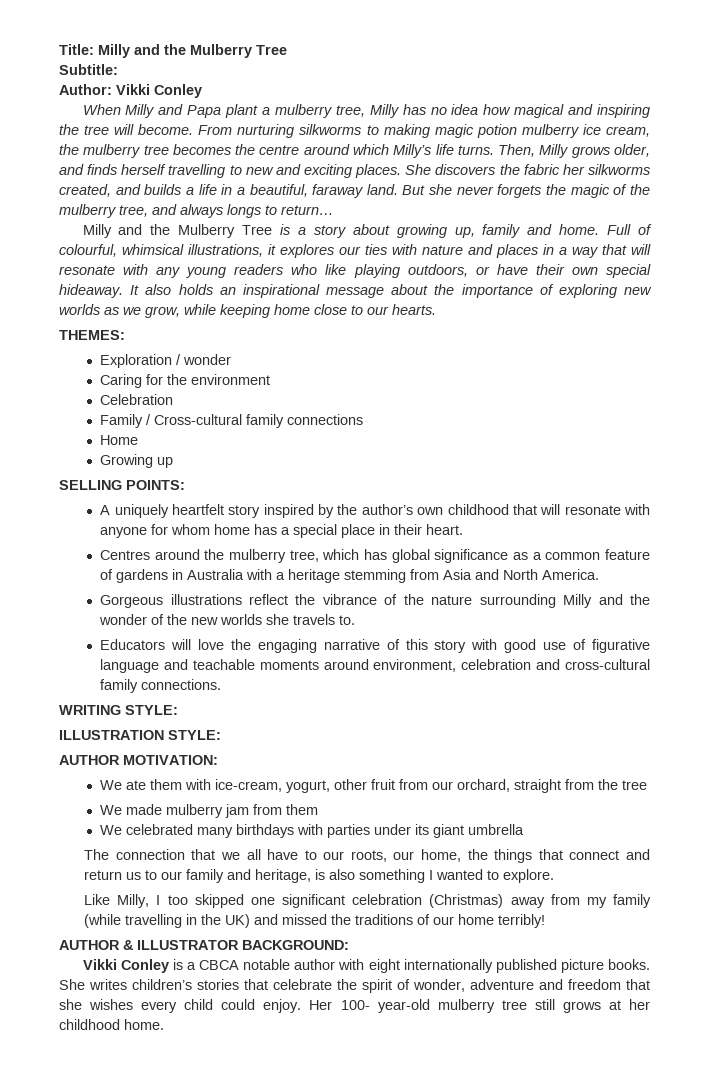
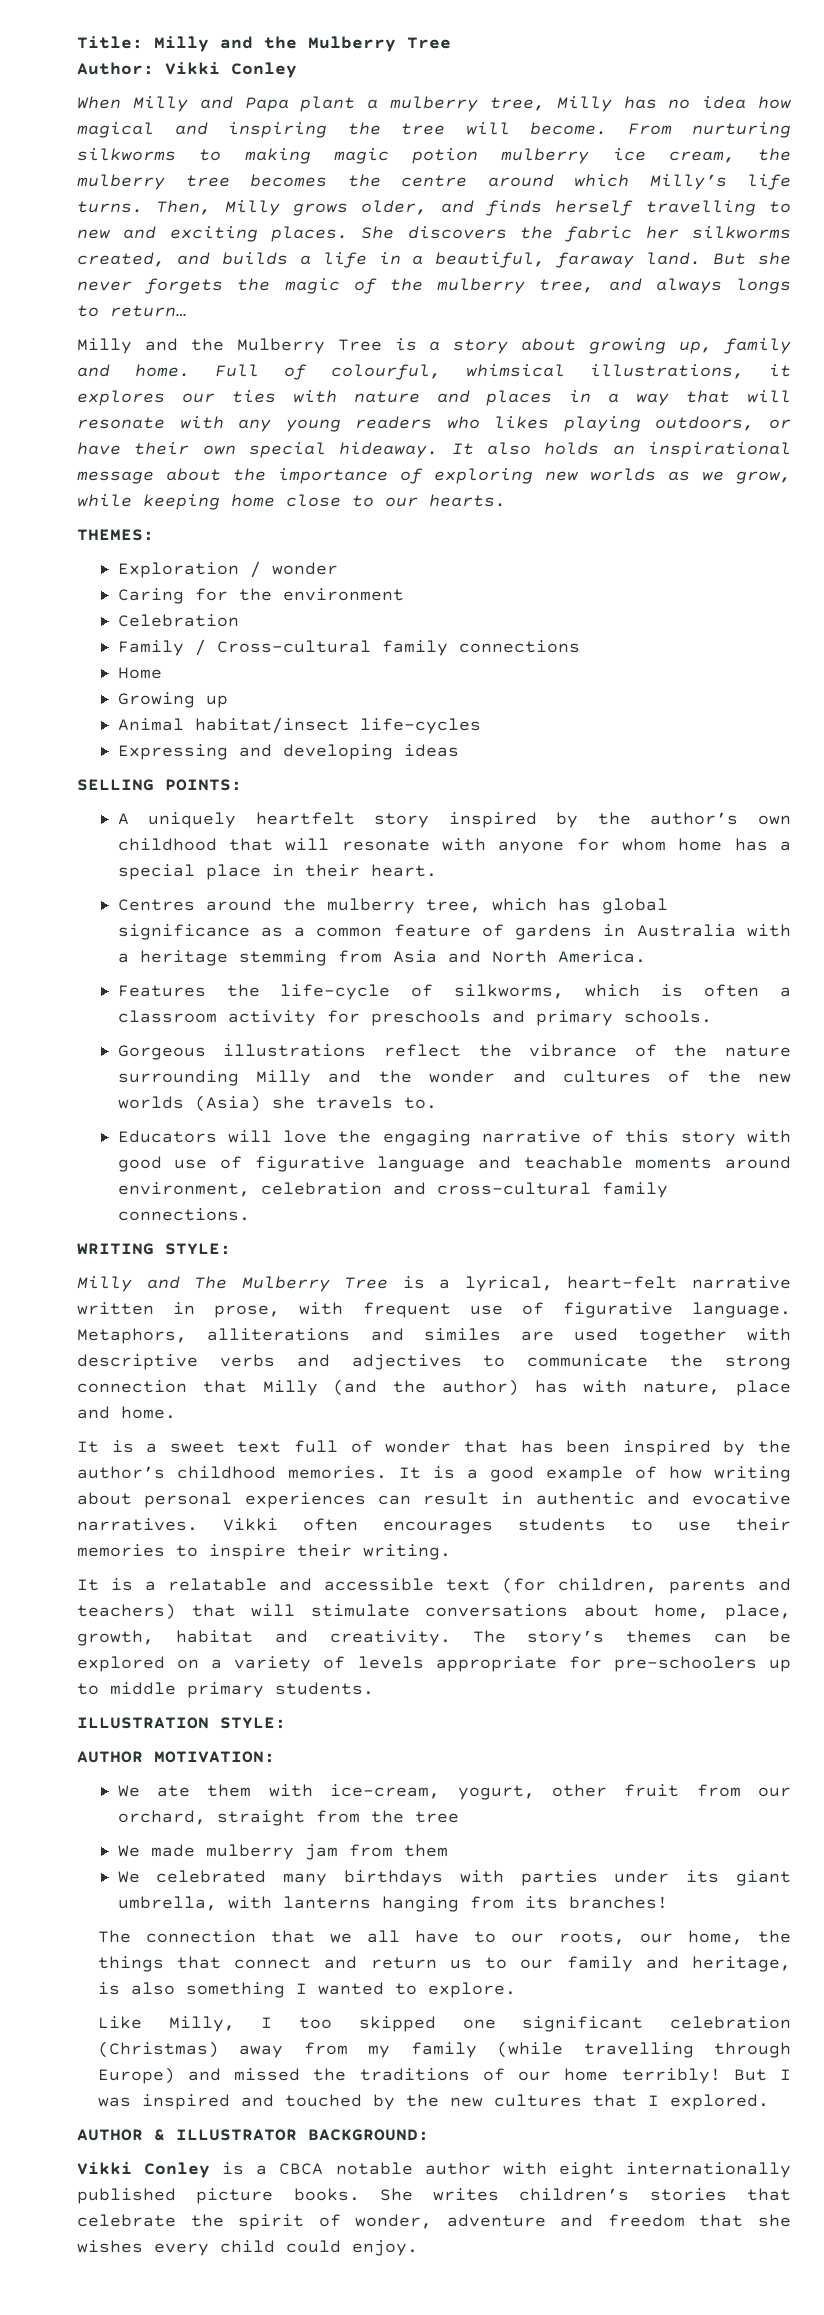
[59,64,118,75] // Subtitle: -> (451, 43) none
[325,264,347,275] like -> [494,416,550,429] likes
(174, 462) none -> [117,717,481,734] [117,744,459,760] // Animal habitat/insect life-cycles // Expressing and developing ideas
(600, 574) none -> [117,984,792,1000] [117,1010,712,1026] // Features the life-cycle of silkworms, which is often a classroom activity for preschools and primary schools.
(148, 619) none -> [512,1070,651,1083] and cultures
(263, 619) none -> [194,1095,261,1112] (Asia)
(178, 710) none -> [77,1276,791,1292] [77,1302,791,1318] [77,1328,791,1344] [77,1354,791,1370] [77,1379,791,1396] [77,1406,176,1419] [77,1440,792,1456] [77,1466,791,1482] [77,1492,791,1508] [77,1518,791,1534] [77,1544,451,1560] [77,1577,791,1594] [77,1603,791,1620] [77,1630,791,1646] [77,1656,791,1672] [77,1682,374,1698] // Milly and The Mulberry Tree is a lyrical, heart-felt narrative written in prose, with frequent use of figurative language. Metaphors, alliterations and similes are used together with descriptive verbs and adjectives to communicate the strong connection that Milly (and the author) has with nature, place and home. // It is a sweet text full of wonder that has been inspired by the author’s childhood memories. It is a good example of how writing about personal experiences can result in authentic and evocative narratives. Vikki often encourages students to use their memories to inspire their writing. // It is a relatable and accessible text (for children, parents and teachers) that will stimulate conversations about home, place, growth, habitat and creativity. The story’s themes can be explored on a variety of levels appropriate for pre-schoolers up to middle primary students.
[468,824,525,835] umbrella -> [117,1896,668,1912] umbrella, with lanterns hanging from its branches!
[186,914,251,928] in the UK) -> [714,2042,792,2058] [97,2067,175,2084] through Europe)
(546, 921) none -> [733,2069,791,2081] [97,2094,769,2110] But I was inspired and touched by the new cultures that I explored.
[309,999,650,1013] [59,1019,164,1030] Her 100- year-old mulberry tree still grows at her childhood home. -> (418, 2248) none

